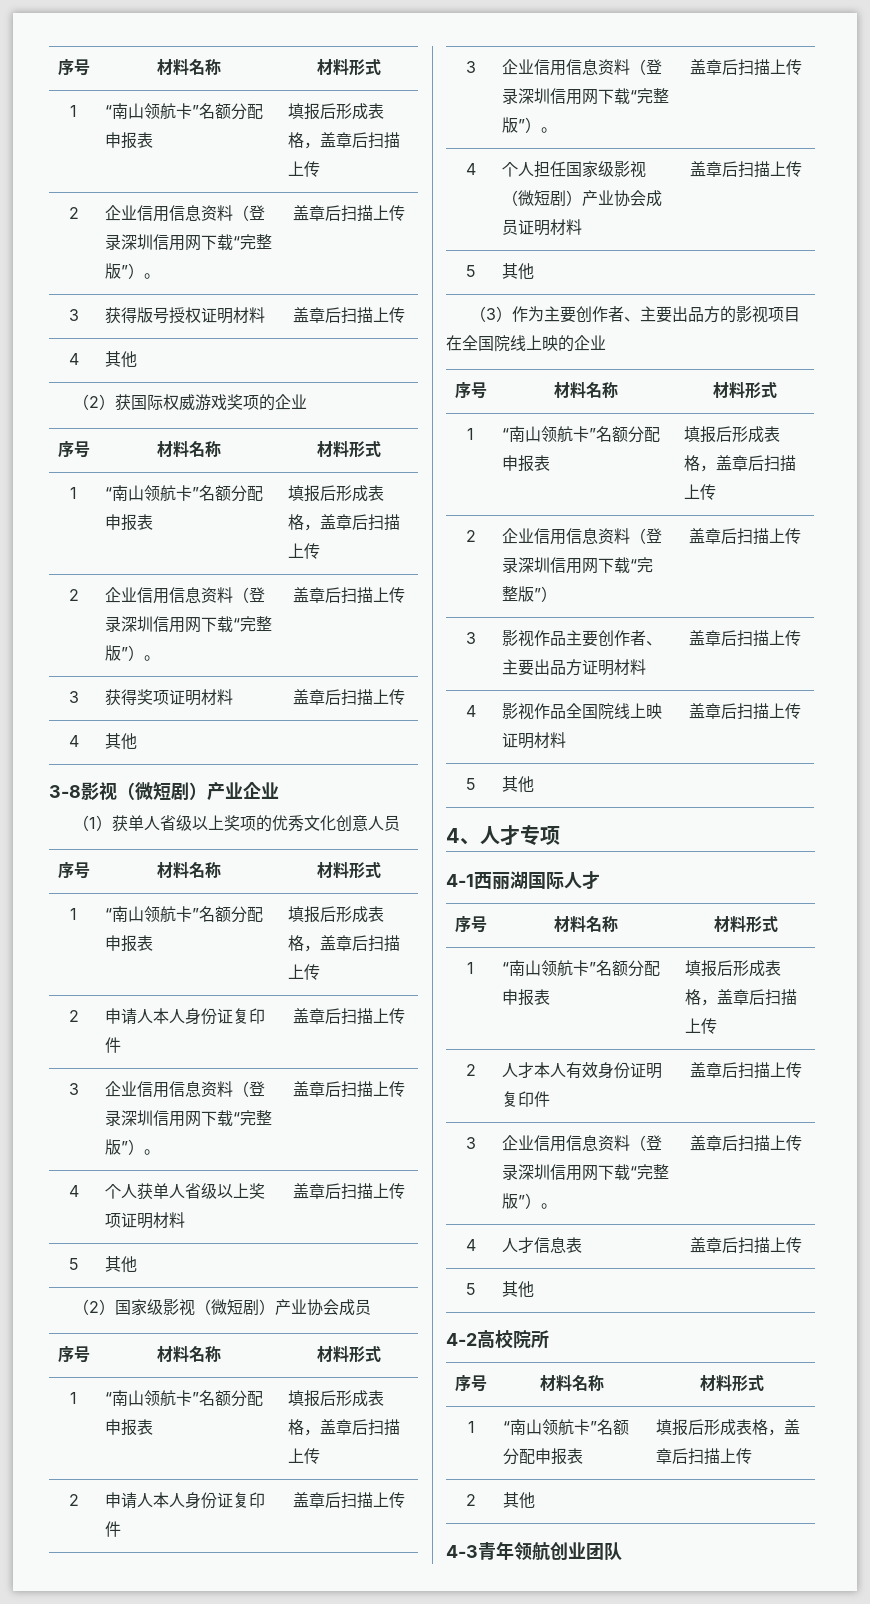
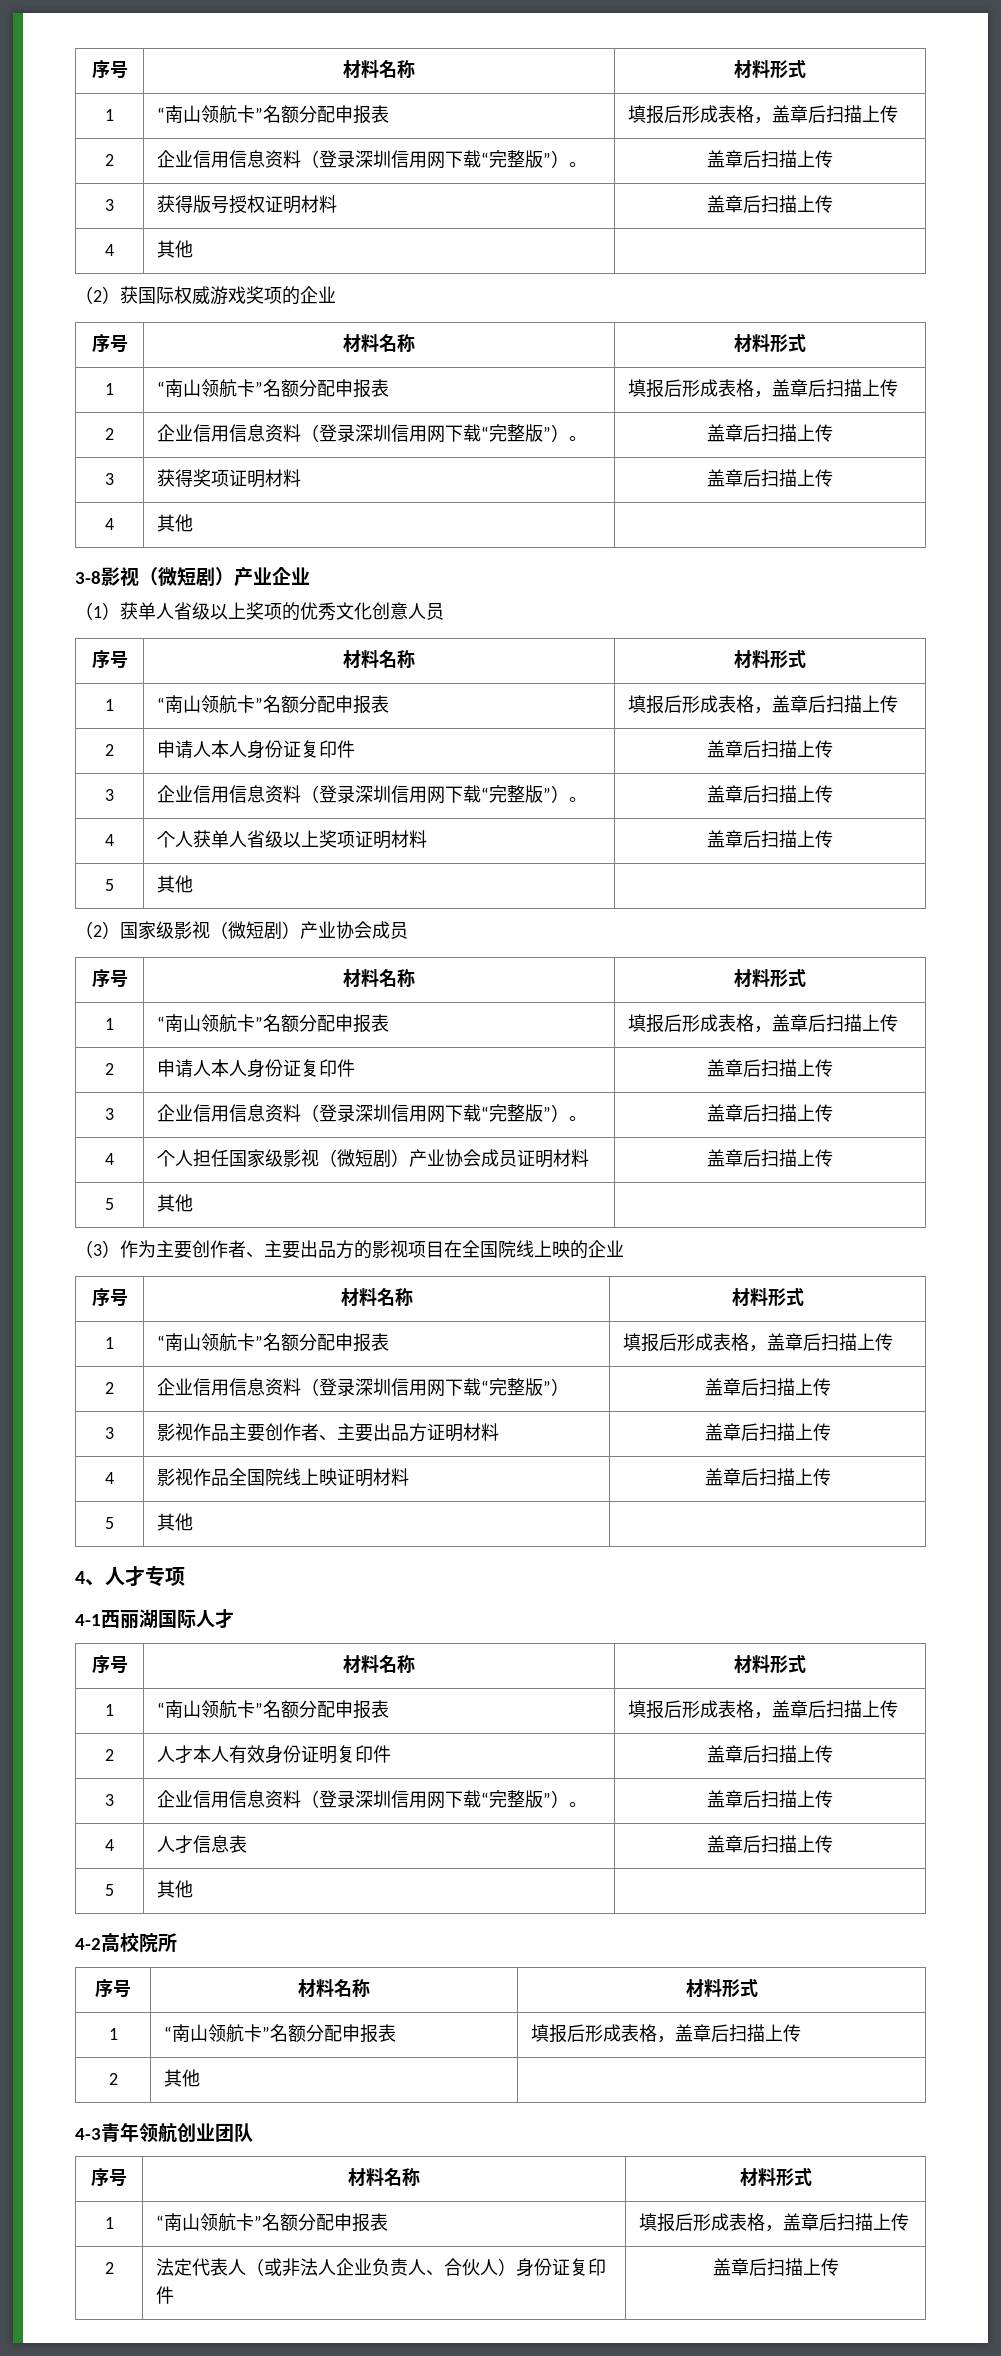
(622, 1551) none -> [91,2168,127,2187] [348,2168,420,2187] [739,2168,812,2187] [104,2217,114,2229] [155,2213,388,2232] [638,2213,909,2232] [104,2262,114,2274] [155,2258,606,2277] [155,2286,174,2304] [712,2258,839,2276] // 序号 | 材料名称 | 材料形式 // 1 | “南山领航卡”名额分配申报表 | 填报后形成表格，盖章后扫描上传 // 2 | 法定代表人（或非法人企业负责人、合伙人）身份证复印件 | 盖章后扫描上传

